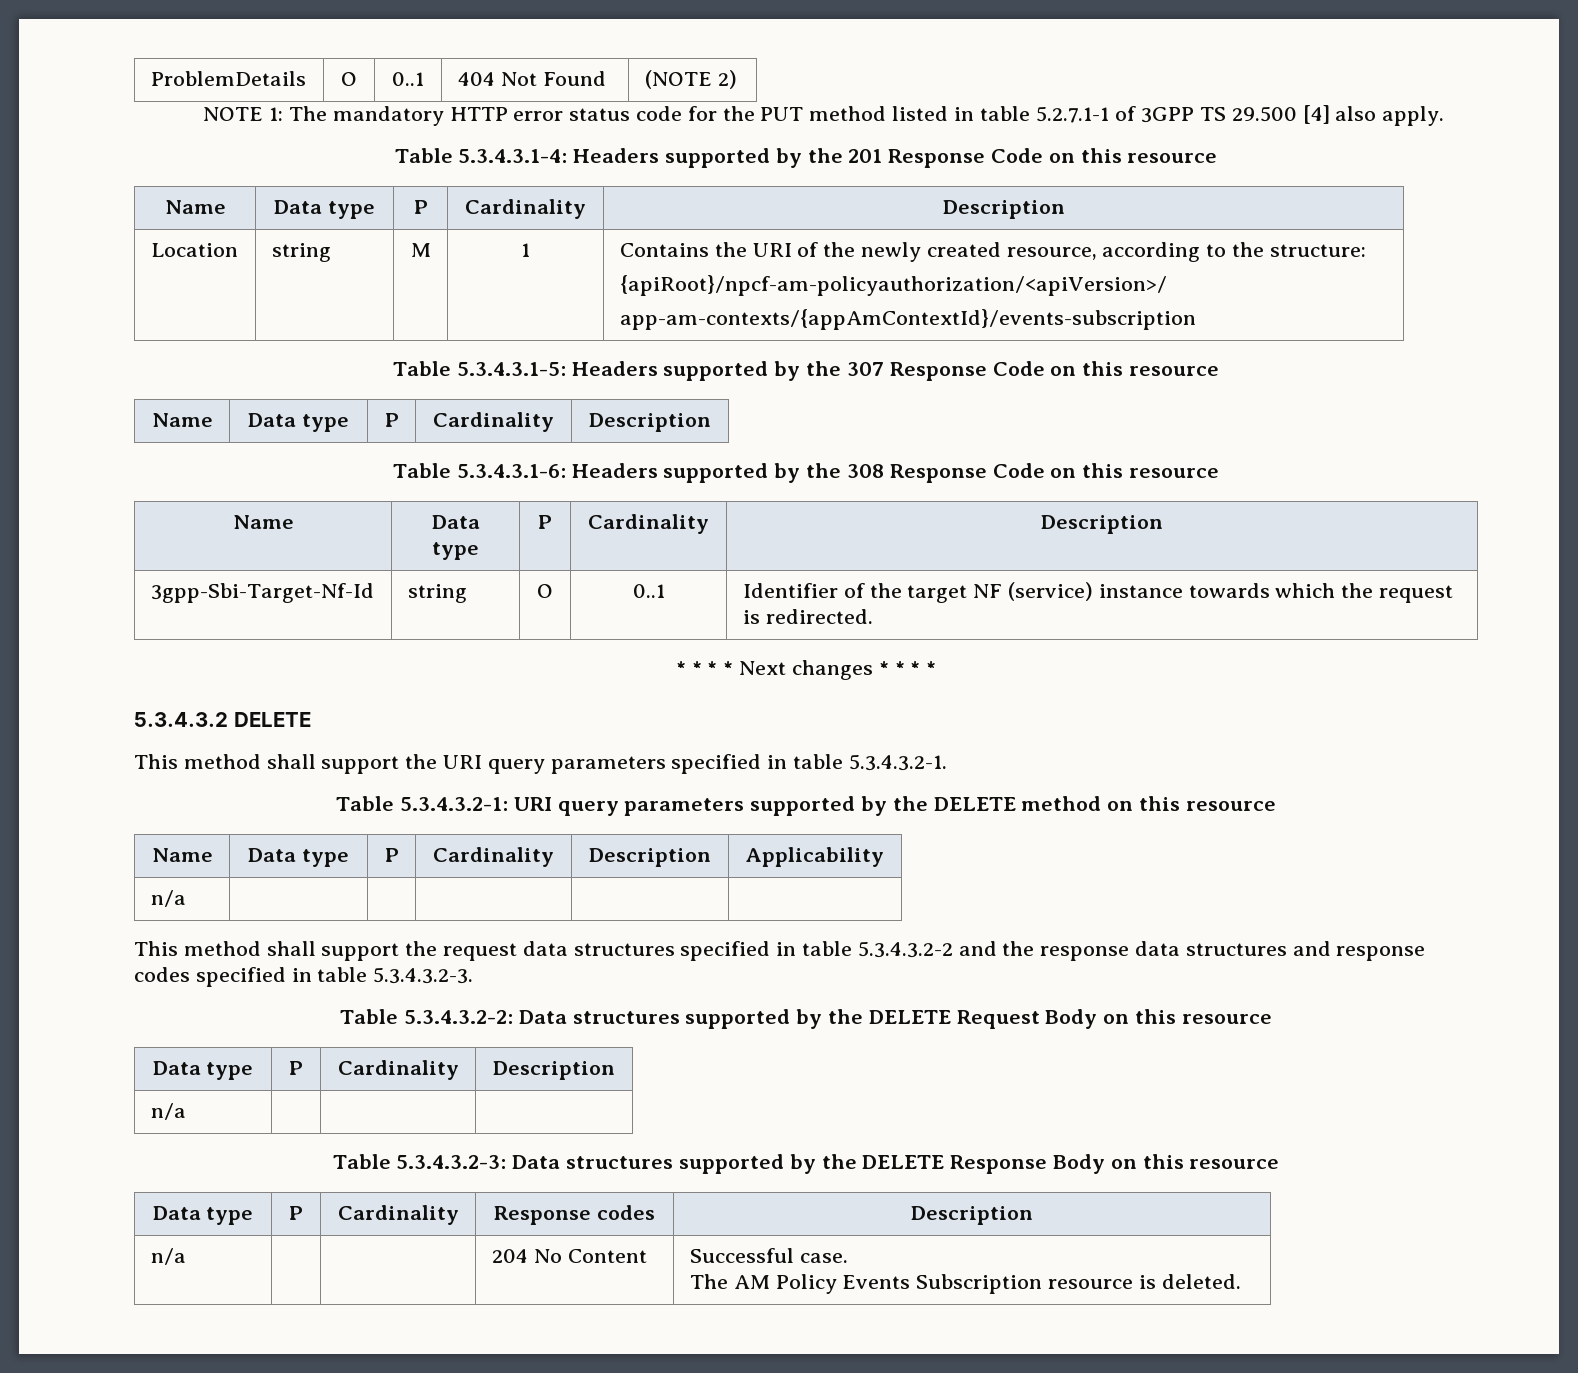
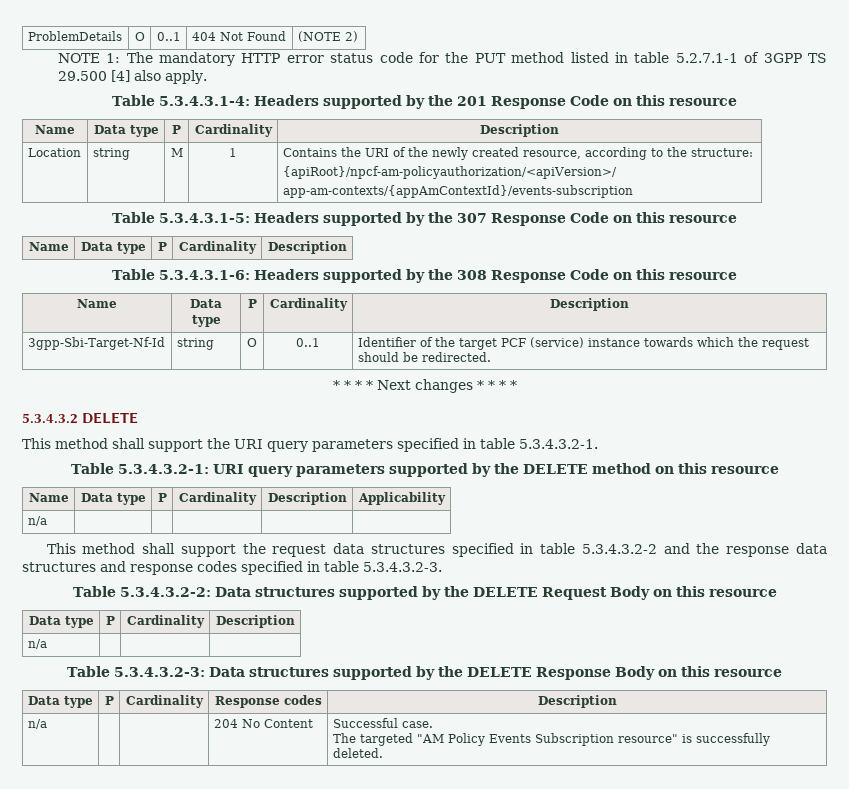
[973,584,1003,598] NF -> [500,338,526,347] PCF
[742,610,760,624] is -> [357,352,418,362] should be
[733,1275,770,1289] AM -> [359,733,444,746] targeted "AM
[1047,1275,1156,1289] resource is -> [617,733,770,746] resource" is successfully

